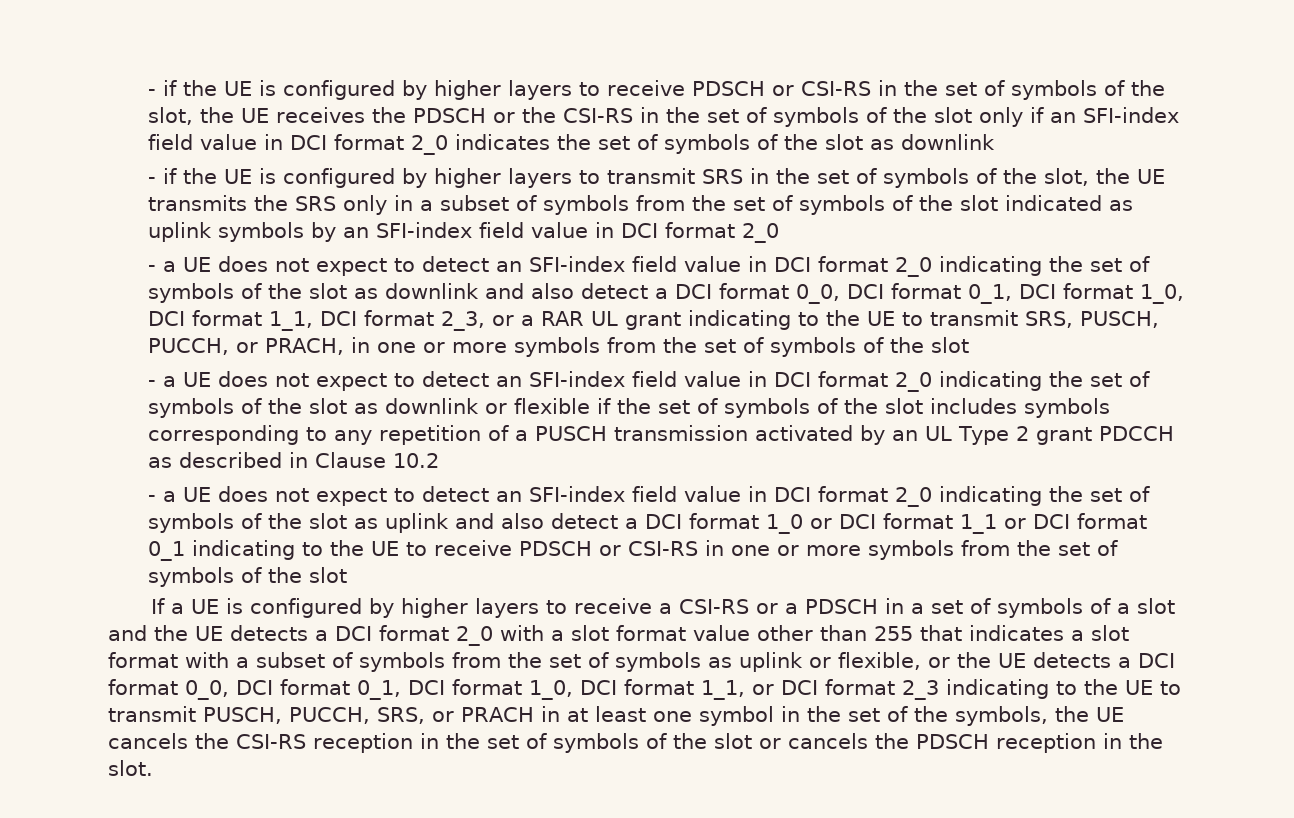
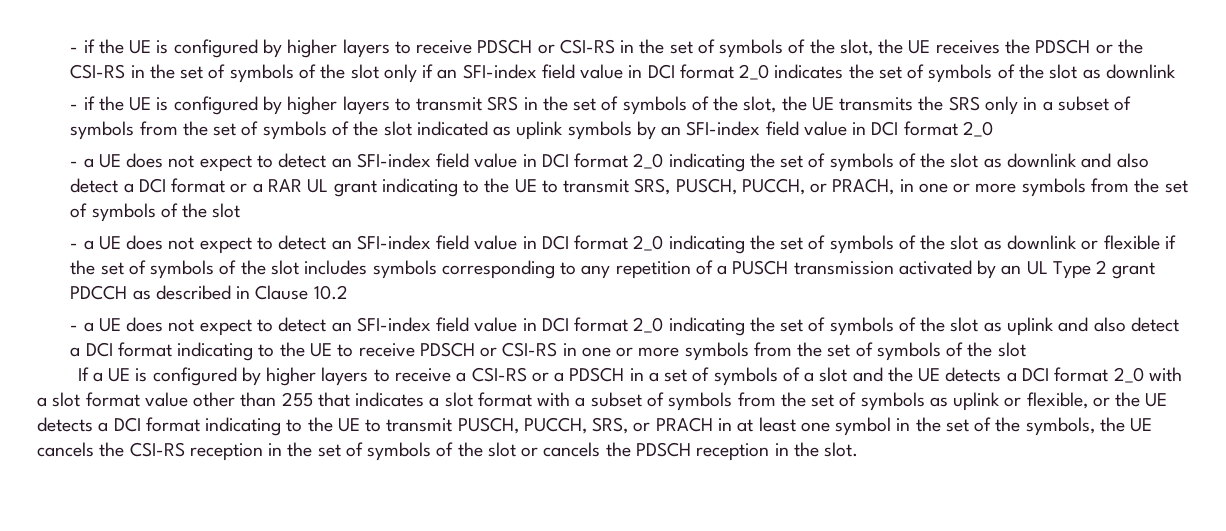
[795,283,1184,304] [147,310,485,331] 0_0, DCI format 0_1, DCI format 1_0, DCI format 1_1, DCI format 2_3, -> (226, 185) none
[765,513,1147,534] [147,541,185,561] 1_0 or DCI format 1_1 or DCI format 0_1 -> (172, 349) none
[185,679,939,700] 0_0, DCI format 0_1, DCI format 1_0, DCI format 1_1, or DCI format 2_3 -> (200, 424) none

